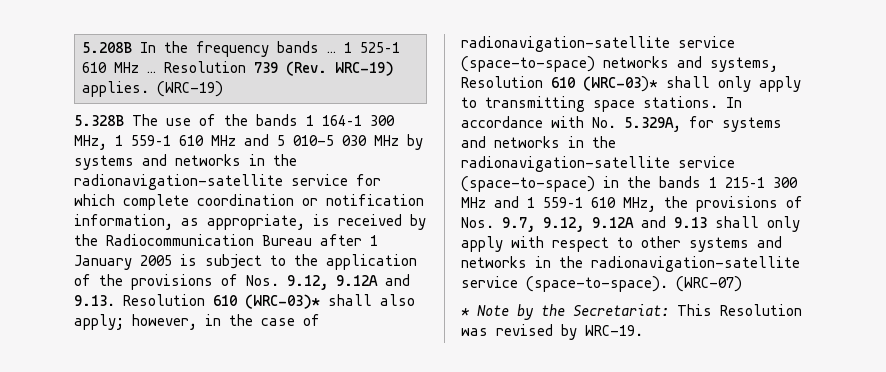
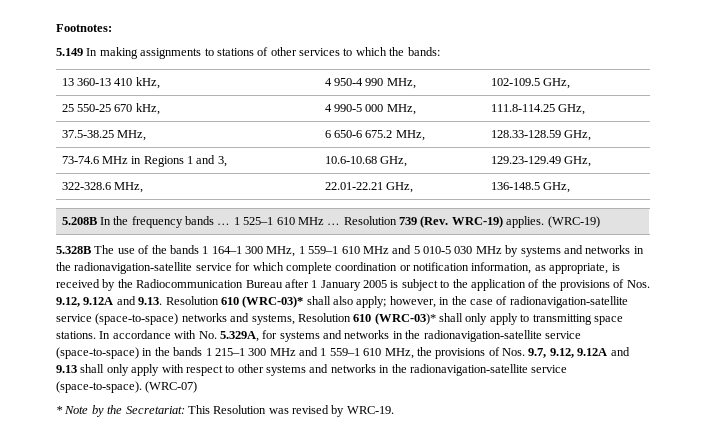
(81, 47) none -> [56,24,112,32] [56,47,440,59] [61,77,160,89] [324,78,416,89] [490,78,570,89] [61,103,160,115] [324,104,416,115] [490,104,585,115] [61,130,146,141] [324,130,425,141] [490,130,591,141] [61,155,227,167] [324,156,407,167] [490,156,591,167] [61,182,143,193] [324,182,413,193] [490,182,570,193] Footnotes: // 5.149 In making assignments to stations of other services to which the bands: // 13 360-13 410 kHz, | 4 950-4 990 MHz, | 102-109.5 GHz, // 25 550-25 670 kHz, | 4 990-5 000 MHz, | 111.8-114.25 GHz, // 37.5-38.25 MHz, | 6 650-6 675.2 MHz, | 128.33-128.59 GHz, // 73-74.6 MHz in Regions 1 and 3, | 10.6-10.68 GHz, | 129.23-129.49 GHz, // 322-328.6 MHz, | 22.01-22.21 GHz, | 136-148.5 GHz, //

